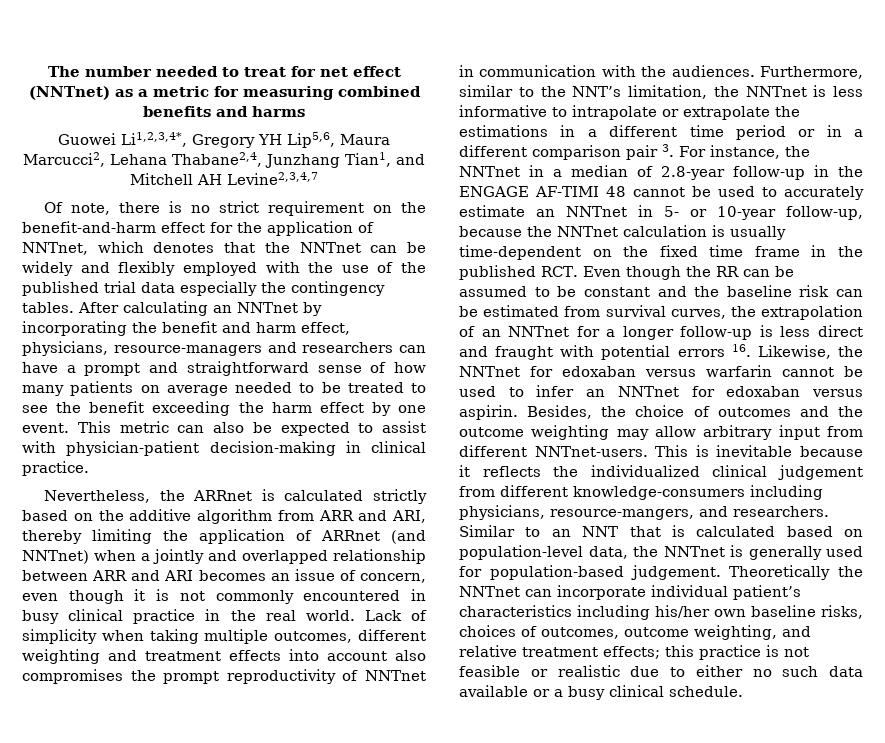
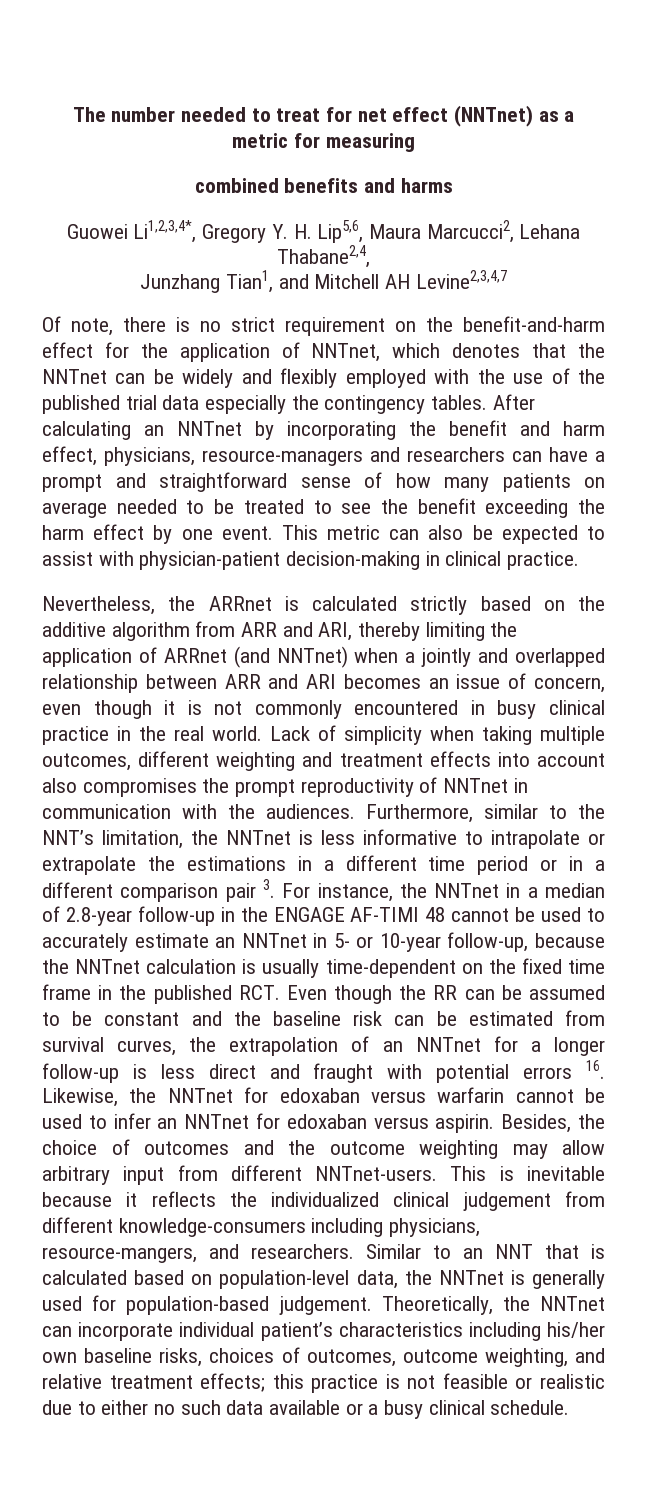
(334, 93) none -> (415, 142) //
[258,134,282,145] YH -> [271,224,312,239] Y. H.
(262, 159) none -> (370, 256) //
[729,565,831,580] Theoretically -> [381,1296,493,1315] Theoretically,

